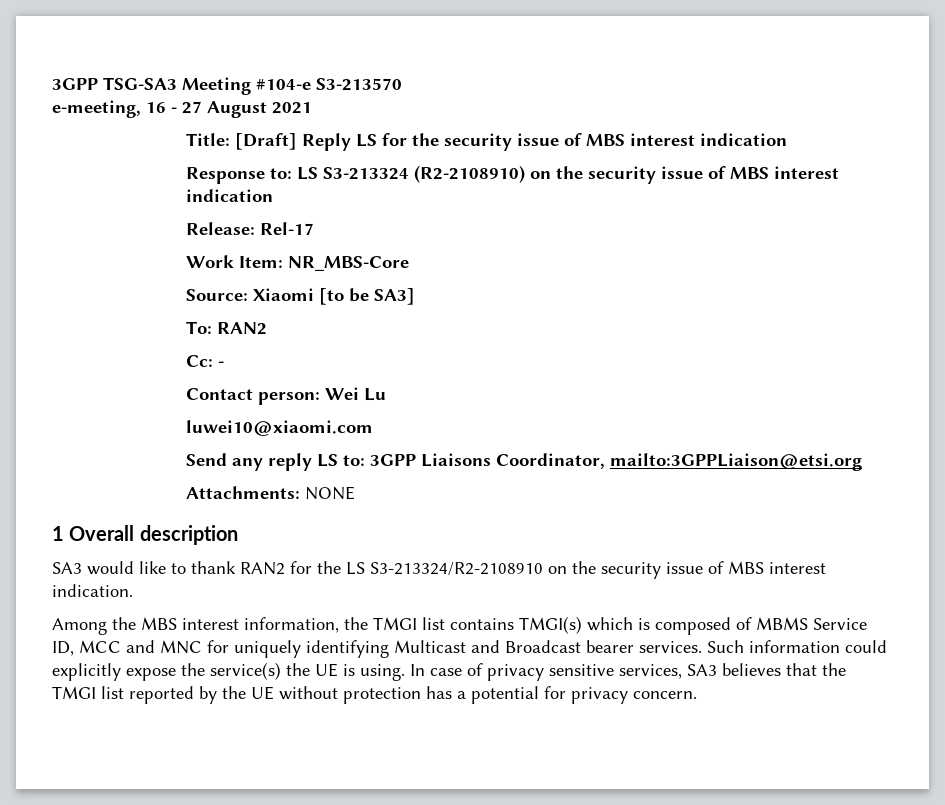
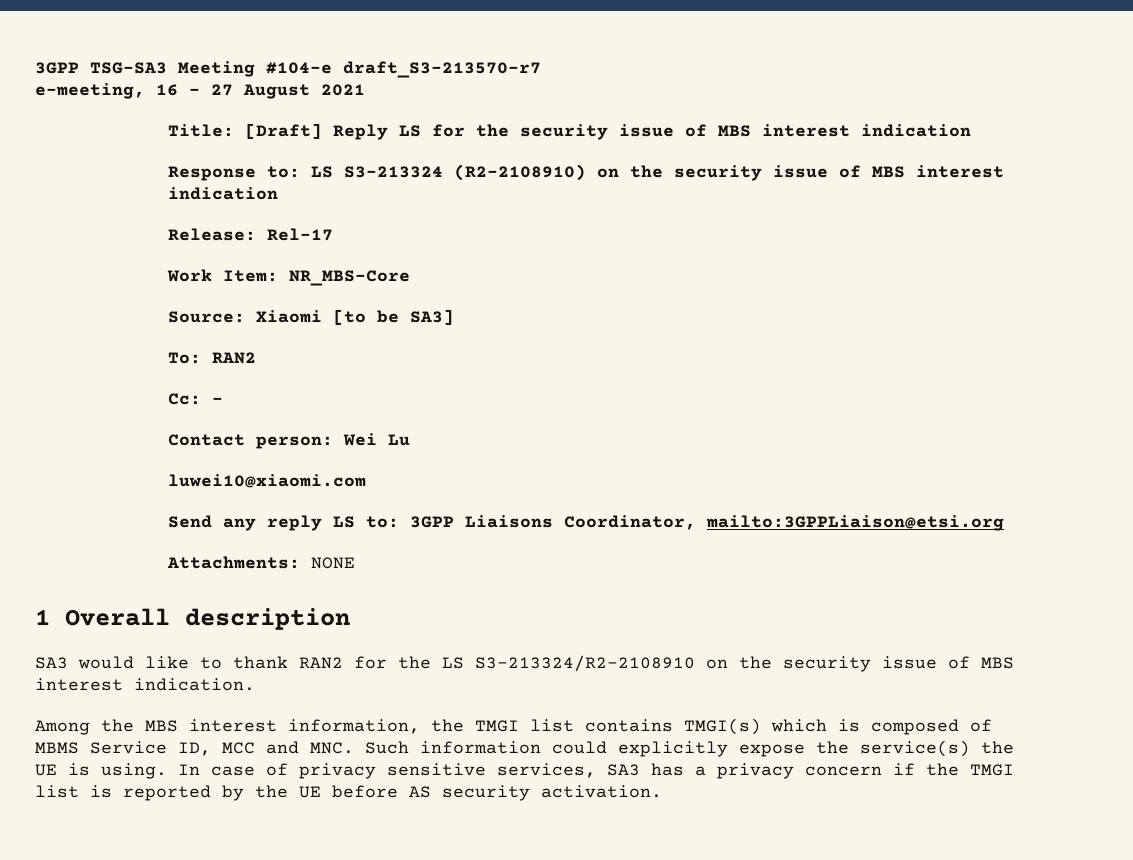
[316,78,402,91] S3-213570 -> [343,61,541,78] draft_S3-213570-r7
[160,640,702,658] MNC for uniquely identifying Multicast and Broadcast bearer services. -> [310,742,354,754] MNC.
[722,663,846,676] [52,686,124,699] believes that the TMGI list -> [651,763,1014,779] [35,785,112,798] has a privacy concern if the TMGI list is
[279,686,697,704] without protection has a potential for privacy concern. -> [332,785,662,801] before AS security activation.

